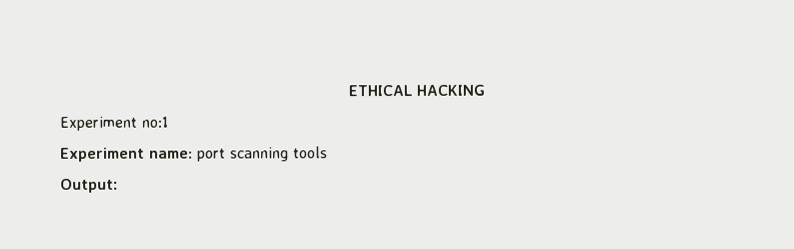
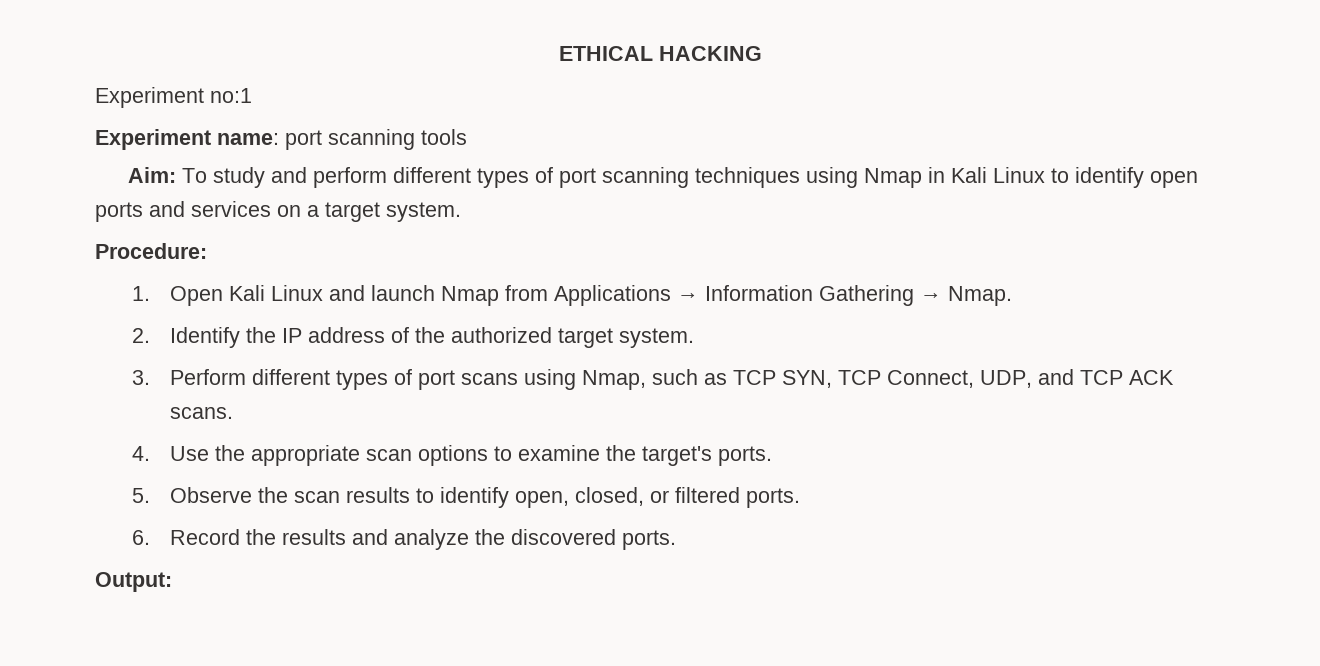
(328, 152) none -> [127,167,1198,188] [95,201,461,222] [95,243,207,259] [132,285,1012,306] [132,327,694,348] [132,369,1174,390] [169,407,233,419] [132,445,772,466] [132,487,800,508] [132,529,676,550] // Aim: To study and perform different types of port scanning techniques using Nmap in Kali Linux to identify open ports and services on a target system. // Procedure: // 1. Open Kali Linux and launch Nmap from Applications → Information Gathering → Nmap. // 2. Identify the IP address of the authorized target system. // 3. Perform different types of port scans using Nmap, such as TCP SYN, TCP Connect, UDP, and TCP ACK scans. // 4. Use the appropriate scan options to examine the target's ports. // 5. Observe the scan results to identify open, closed, or filtered ports. // 6. Record the results and analyze the discovered ports.

